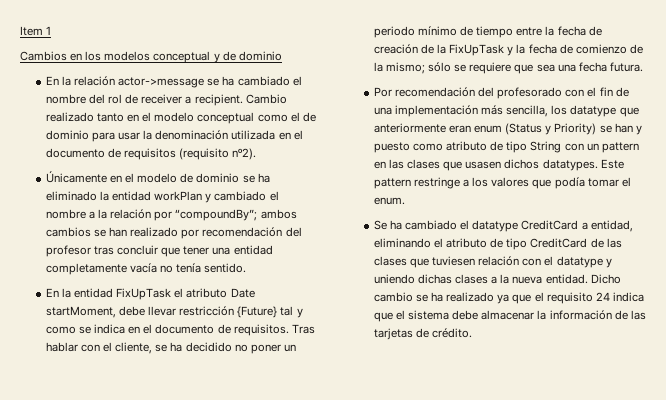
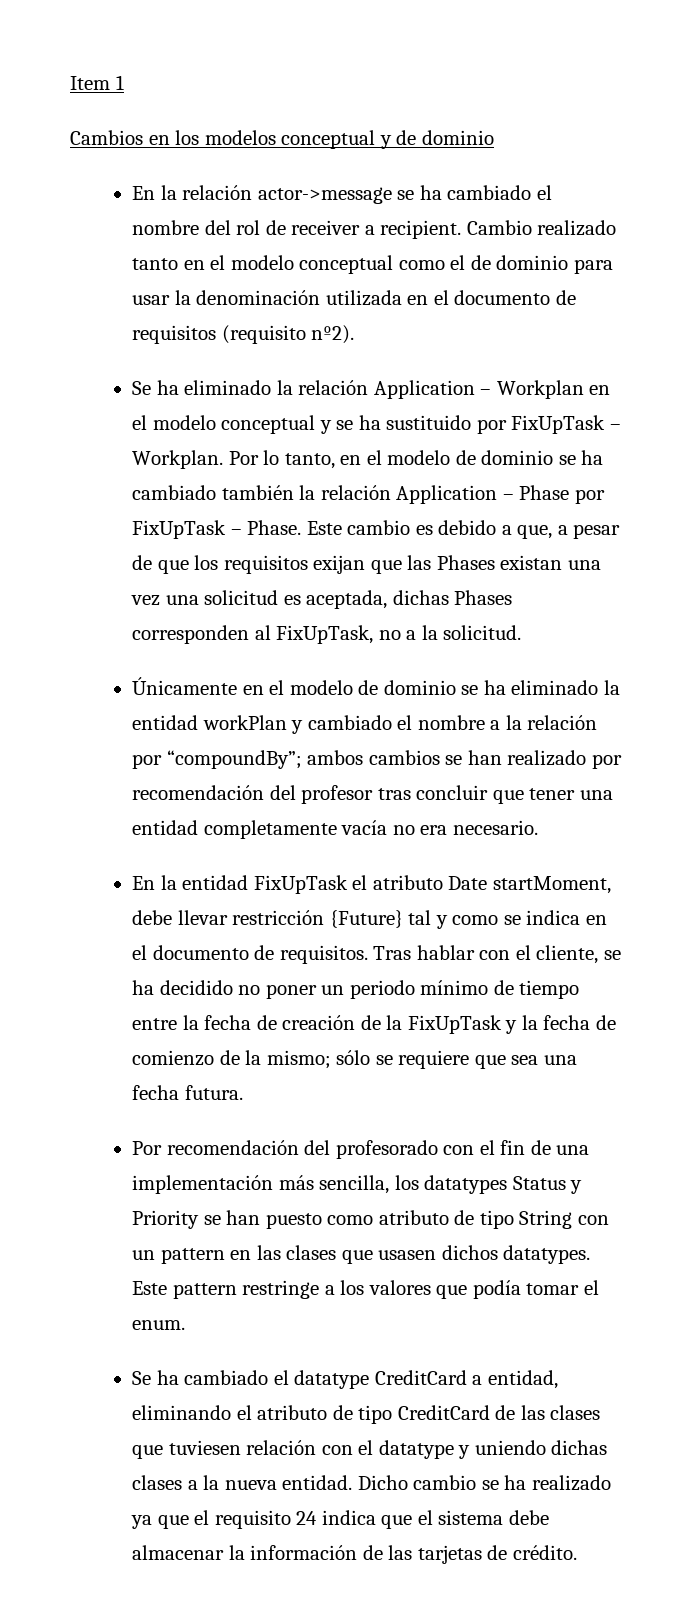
(257, 154) none -> [132,380,611,399] [132,415,621,434] [132,450,604,469] [132,485,605,504] [132,520,621,539] [132,555,601,574] [131,590,513,609] [132,625,522,644] // Se ha eliminado la relación Application – Workplan en el modelo conceptual y se ha sustituido por FixUpTask – Workplan. Por lo tanto, en el modelo de dominio se ha cambiado también la relación Application – Phase por FixUpTask – Phase. Este cambio es debido a que, a pesar de que los requisitos exijan que las Phases existan una vez una solicitud es aceptada, dichas Phases corresponden al FixUpTask, no a la solicitud.
[176,263,247,273] tenía sentido. -> [420,820,538,835] era necesario.
[570,105,639,117] [373,123,642,135] datatype que anteriormente eran enum (Status y Priority) se han y -> [424,1175,583,1194] [132,1210,261,1229] datatypes Status y Priority se han

